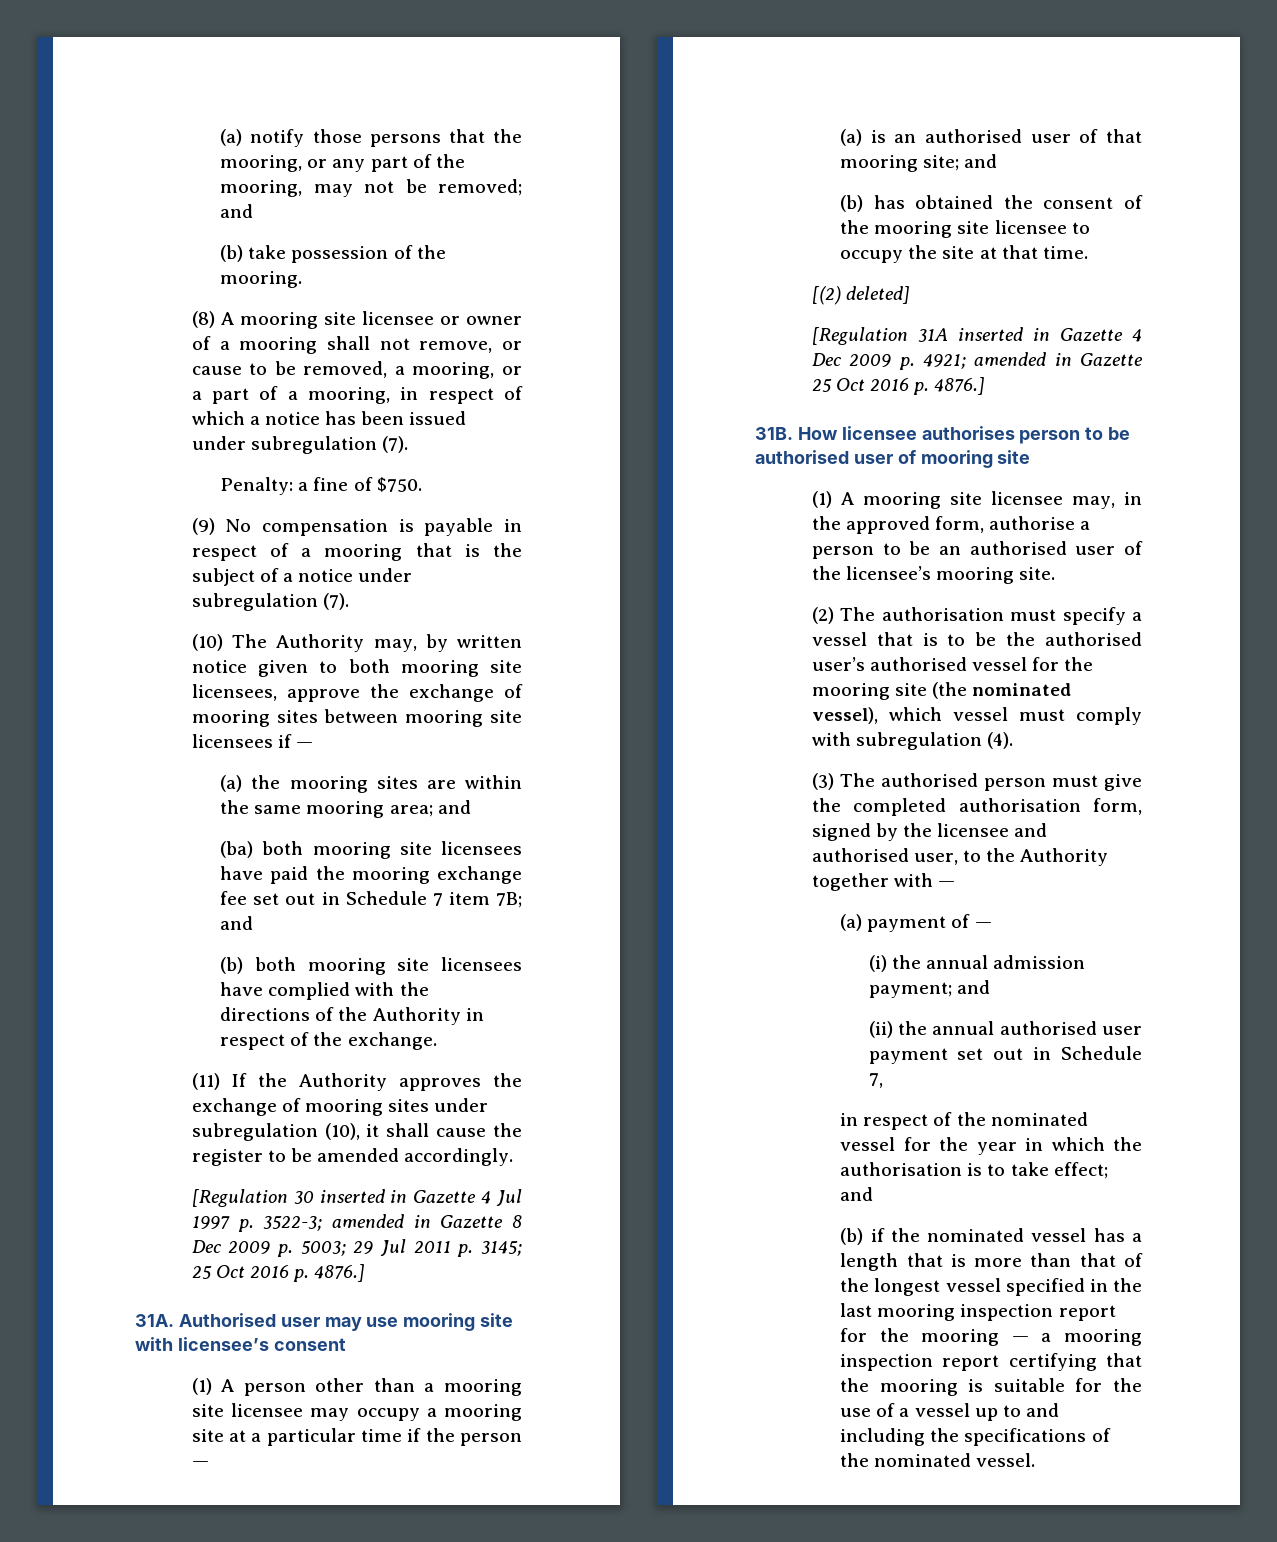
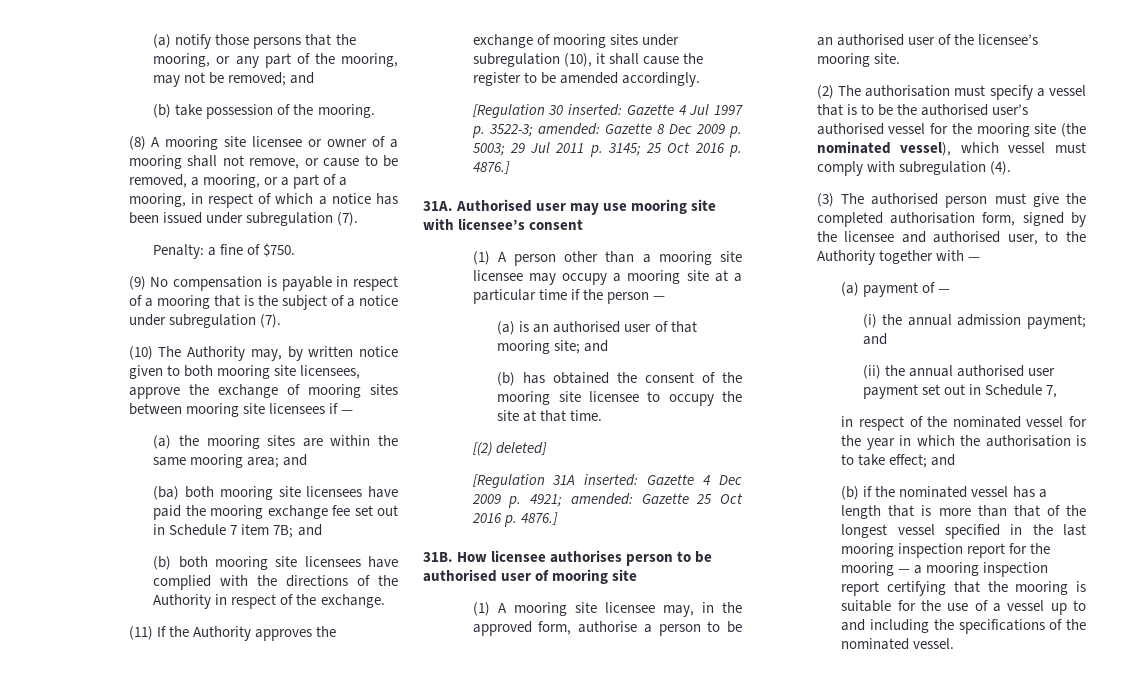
[319,1189,408,1203] inserted in -> [568,104,623,116] inserted:
[331,1214,431,1228] amended in -> [537,123,600,135] amended:
[957,327,1050,341] inserted in -> [584,474,639,486] inserted:
[974,352,1072,366] amended in -> [570,493,633,505] amended:

